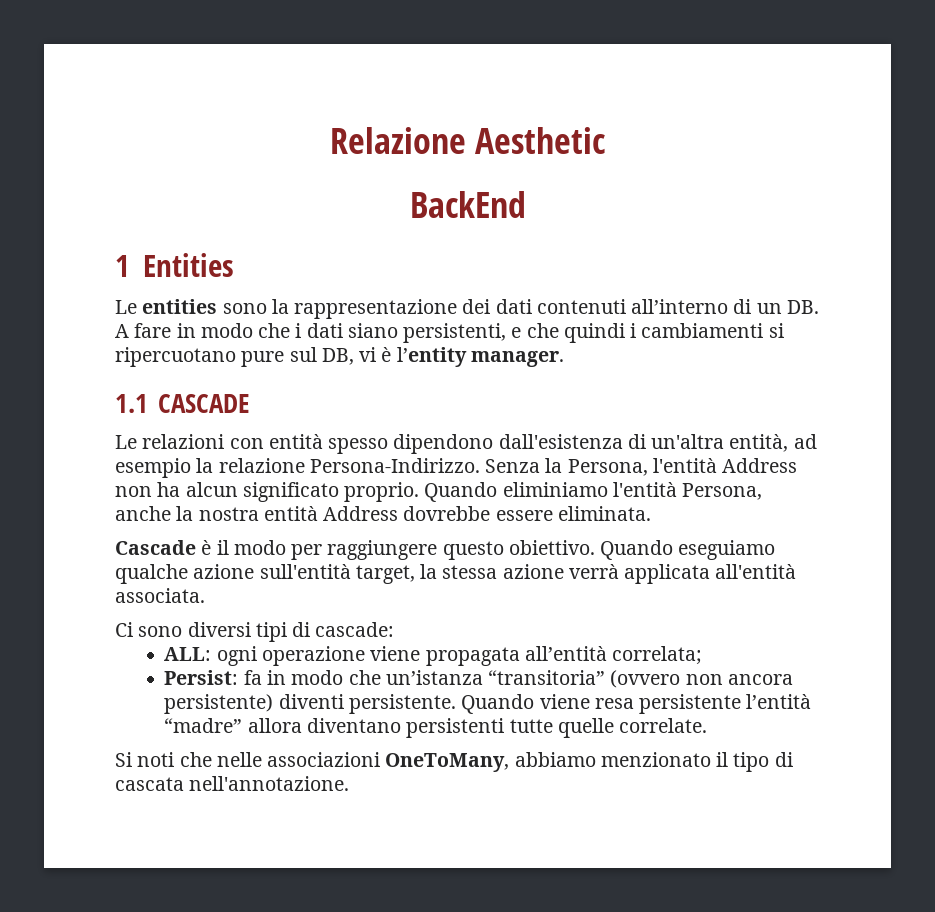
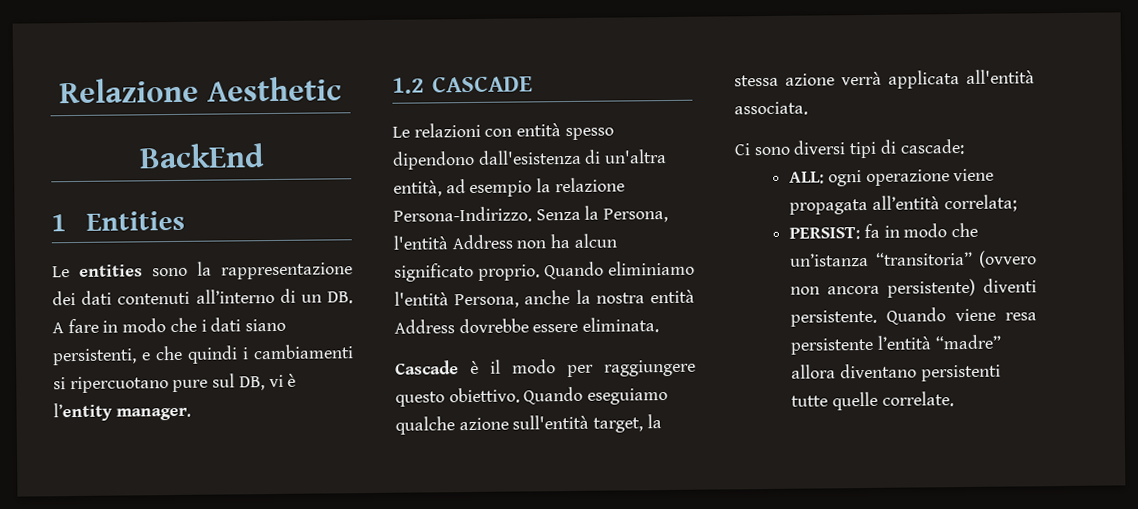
[115,394,148,413] 1.1 -> [392,77,424,94] 1.2
[164,670,239,685] Persist: -> [789,227,861,240] PERSIST:
[115,752,793,772] [115,776,350,791] // Si noti che nelle associazioni OneToMany, abbiamo menzionato il tipo di cascata nell'annotazione. -> (954, 399) none

